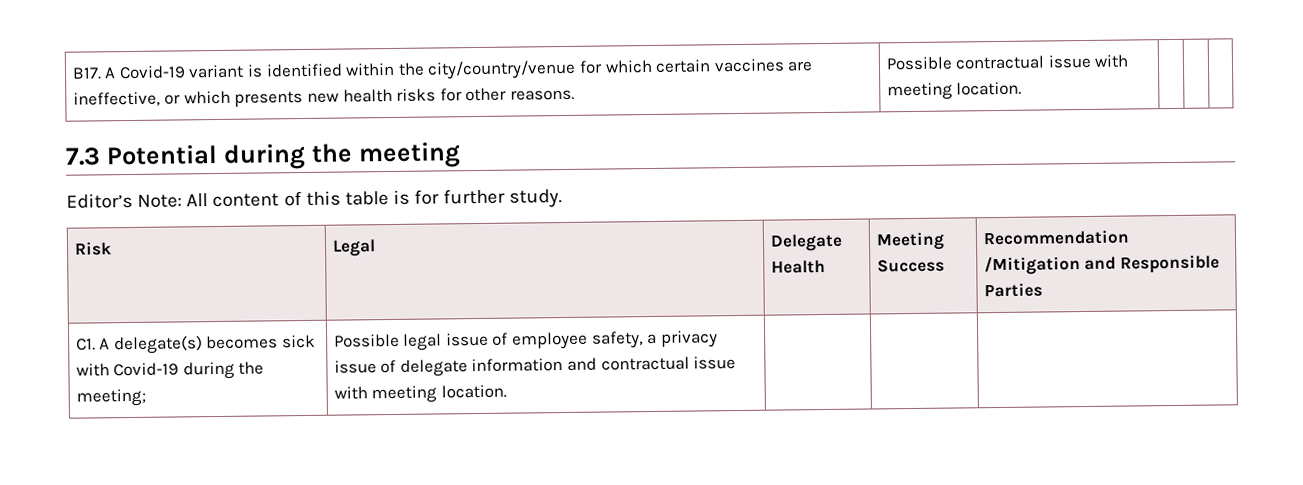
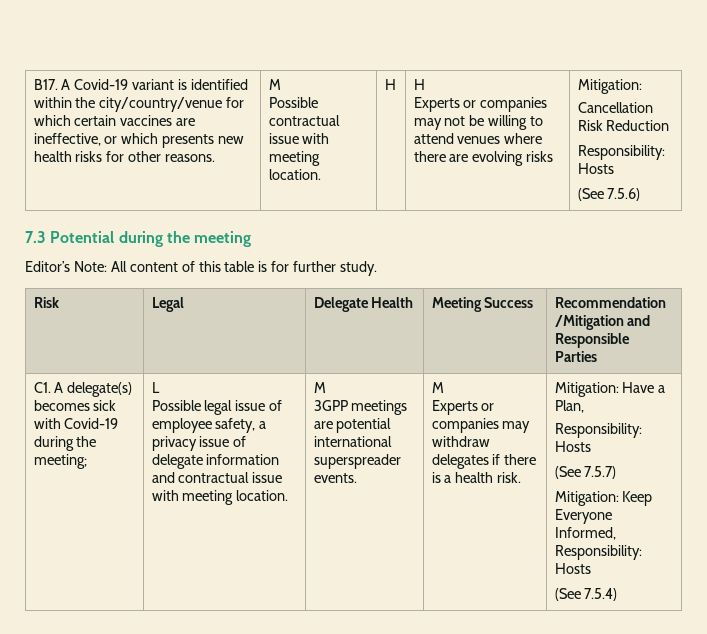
(576, 95) none -> [268,79,281,90] M //
(1023, 88) | | -> [384,79,396,90] [413,79,425,90] [413,97,548,112] [413,115,544,130] [413,133,543,144] [413,151,554,166] [577,79,642,94] [577,102,653,113] [577,120,670,131] [577,145,665,160] [577,163,614,174] [577,188,641,201] H | H // Experts or companies may not be willing to attend venues where there are evolving risks | Mitigation: // Cancellation Risk Reduction // Responsibility: Hosts // (See 7.5.6)
(146, 397) none -> [151,382,160,393] L //
(507, 391) | | -> [313,382,326,393] [313,400,408,415] [313,418,392,433] [313,436,392,447] [313,454,401,469] [313,473,357,483] [431,382,444,393] [431,400,495,415] [431,418,531,433] [431,436,490,447] [431,454,537,469] [431,472,522,483] [554,382,666,397] [554,400,584,413] [554,423,642,438] [554,441,591,452] [554,466,617,479] [554,491,653,506] [554,509,612,524] [554,527,616,540] [554,545,642,560] [554,563,591,574] [554,588,618,601] M // 3GPP meetings are potential international superspreader events. | M // Experts or companies may withdraw delegates if there is a health risk. | Mitigation: Have a Plan, // Responsibility: Hosts // (See 7.5.7) // Mitigation: Keep Everyone Informed, Responsibility: Hosts // (See 7.5.4)

